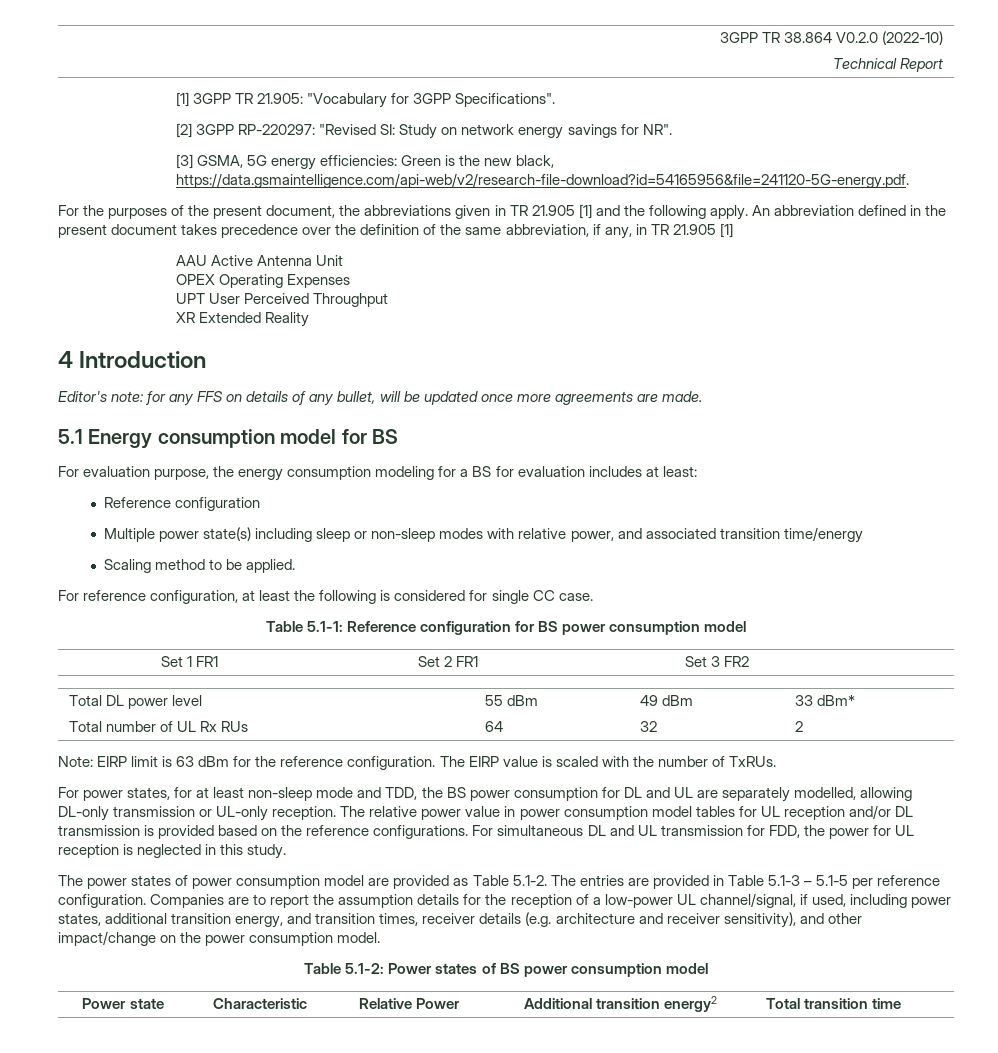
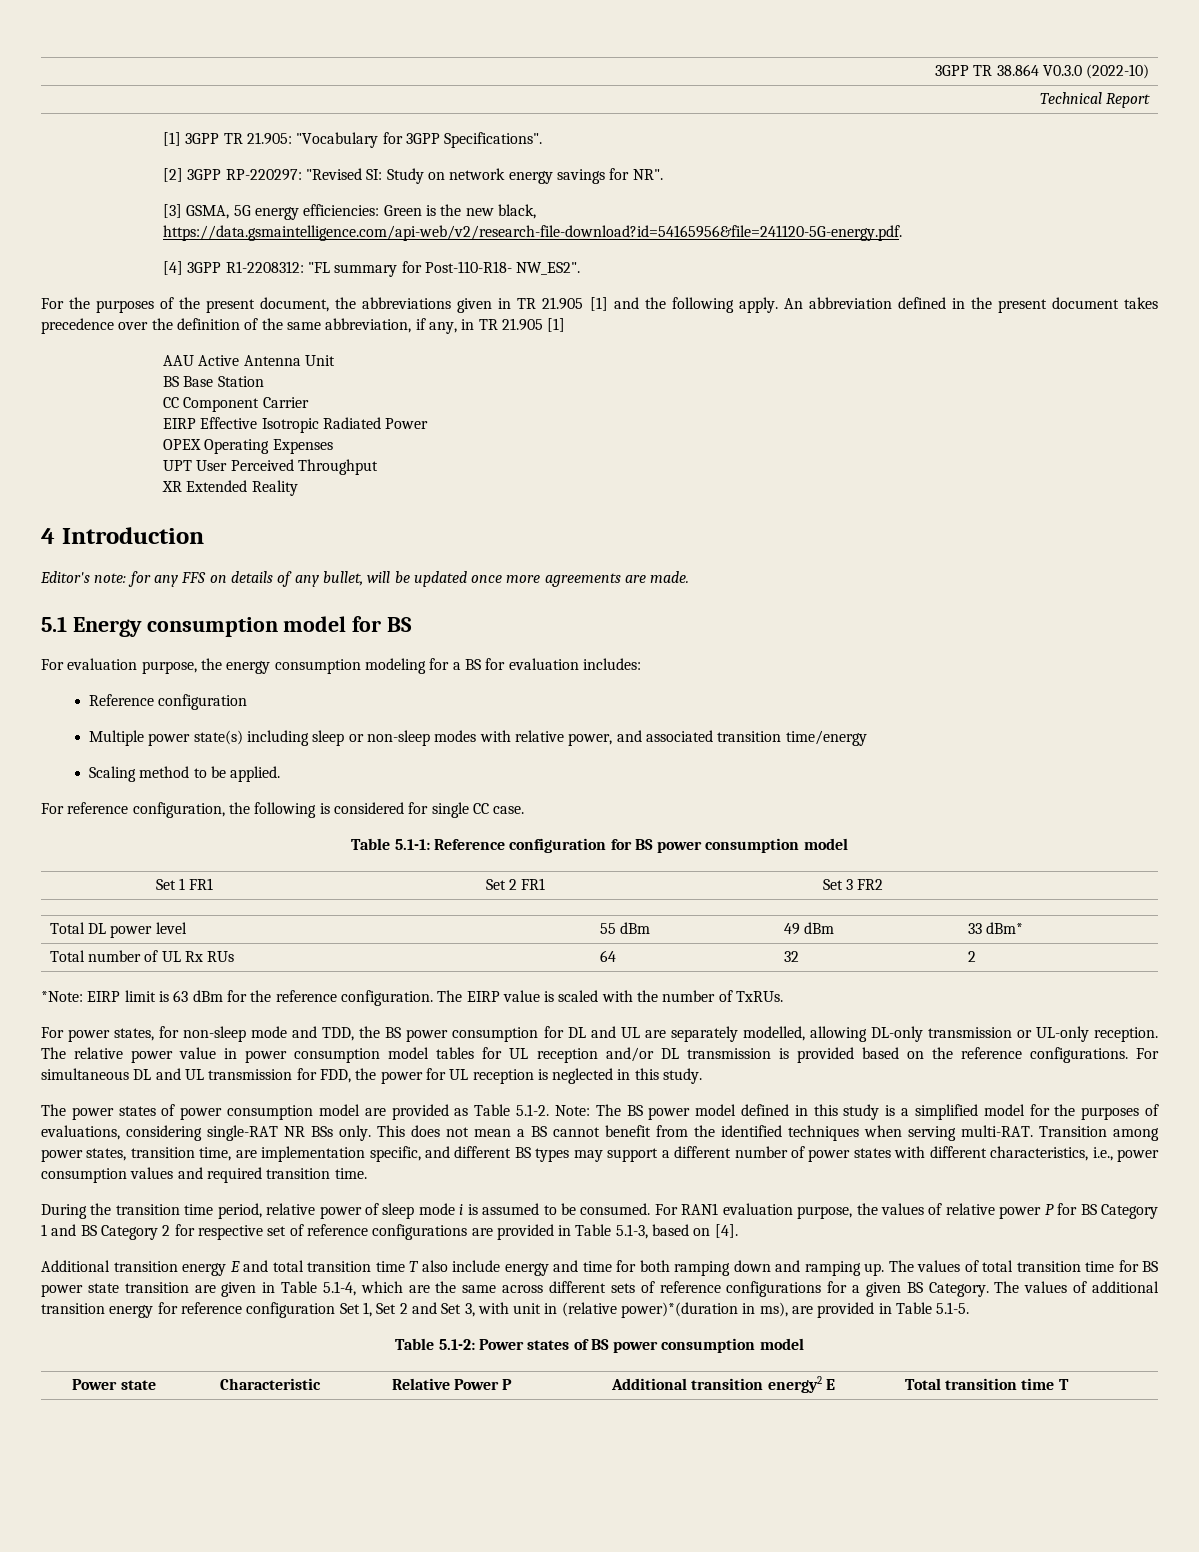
[835,32,878,43] V0.2.0 -> [1042,65,1082,76] V0.3.0
(910, 181) none -> [163,261,581,277] // [4] 3GPP R1-2208312: "FL summary for Post-110-R18- NW_ES2".
(344, 260) none -> [163,376,264,387] [163,397,309,412] [163,417,429,433] // BS Base Station // CC Component Carrier // EIRP Effective Isotropic Radiated Power
[588,466,697,477] includes at least: -> [582,658,641,670] includes:
[242,590,291,601] at least -> (225, 810) none
[58,756,93,767] Note: -> [41,991,83,1002] *Note:
[196,787,245,798] at least -> (180, 1032) none
[550,875,941,889] [58,893,951,908] [58,912,862,928] [58,931,381,946] The entries are provided in Table 5.1-3 – 5.1-5 per reference configuration. Companies are to report the assumption details for the reception of a low-power UL channel/signal, if used, including power states, additional transition energy, and transition times, receiver details (e.g. architecture and receiver sensitivity), and other impact/change on the power consumption model. -> [554,1104,1159,1120] [41,1125,1159,1141] [41,1146,1159,1162] [41,1167,367,1183] [41,1203,1158,1219] [41,1224,738,1240] [41,1260,1158,1276] [41,1281,1159,1297] [41,1302,970,1318] Note: The BS power model defined in this study is a simplified model for the purposes of evaluations, considering single-RAT NR BSs only. This does not mean a BS cannot benefit from the identified techniques when serving multi-RAT. Transition among power states, transition time, are implementation specific, and different BS types may support a different number of power states with different characteristics, i.e., power consumption values and required transition time. // During the transition time period, relative power of sleep mode i is assumed to be consumed. For RAN1 evaluation purpose, the values of relative power P for BS Category 1 and BS Category 2 for respective set of reference configurations are provided in Table 5.1-3, based on [4]. // Additional transition energy E and total transition time T also include energy and time for both ramping down and ramping up. The values of total transition time for BS power state transition are given in Table 5.1-4, which are the same across different sets of reference configurations for a given BS Category. The values of additional transition energy for reference configuration Set 1, Set 2 and Set 3, with unit in (relative power)*(duration in ms), are provided in Table 5.1-5.
(461, 1003) none -> [502,1379,513,1390] P
(718, 1004) none -> [825,1379,835,1390] E
(902, 1003) none -> [1058,1379,1069,1390] T

